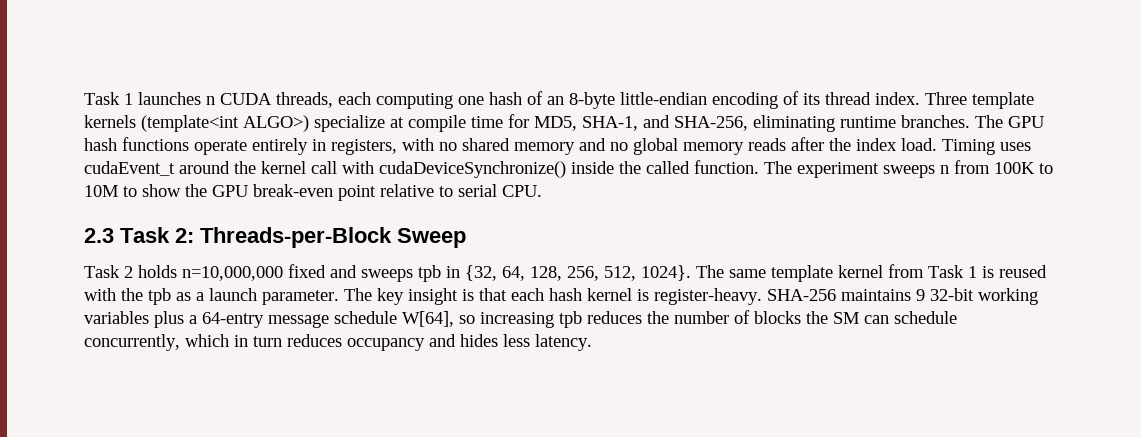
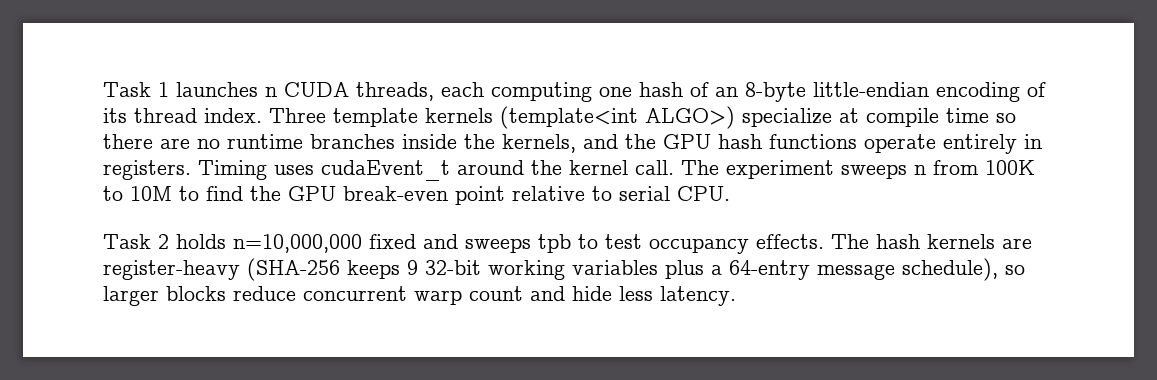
[508,114,1003,132] for MD5, SHA-1, and SHA-256, eliminating runtime branches. The -> [996,113,1016,123] [103,134,656,153] so there are no runtime branches inside the kernels, and the
[331,137,937,155] registers, with no shared memory and no global memory reads after the index load. -> [103,160,191,180] registers.
[311,160,759,178] call with cudaDeviceSynchronize() inside the called function. -> [635,160,674,175] call.
[142,184,181,197] show -> [206,186,243,201] find
[84,227,466,248] // 2.3 Task 2: Threads-per-Block Sweep -> (730, 193) none
[446,264,1047,282] [84,288,911,305] in {32, 64, 128, 256, 512, 1024}. The same template kernel from Task 1 is reused with the tpb as a launch parameter. The key insight is that each hash kernel is register-heavy. SHA-256 maintains -> [578,234,1032,254] [103,258,400,281] to test occupancy effects. The hash kernels are register-heavy (SHA-256 keeps
[334,310,957,328] [84,334,498,351] schedule W[64], so increasing tpb reduces the number of blocks the SM can schedule concurrently, which in turn reduces occupancy and hides -> [902,258,1025,281] [103,286,612,306] schedule), so larger blocks reduce concurrent warp count and hide

